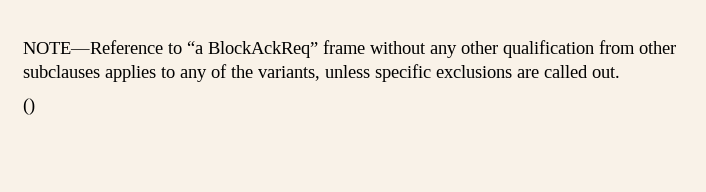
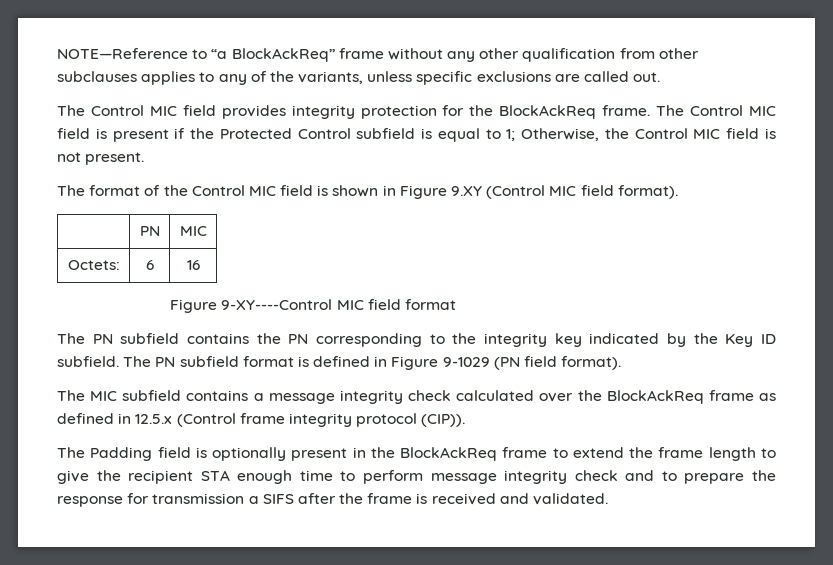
[23,98,35,115] () -> [57,105,776,119] [57,128,776,142] [57,152,145,165] [57,185,678,199] [139,226,160,236] [179,226,207,236] [67,260,120,270] [145,260,154,270] [186,260,200,270] [170,299,456,313] [57,333,776,347] [57,356,622,370] [57,390,777,404] [57,413,466,427] [57,447,776,461] [57,470,776,484] [57,493,609,507] The Control MIC field provides integrity protection for the BlockAckReq frame. The Control MIC field is present if the Protected Control subfield is equal to 1; Otherwise, the Control MIC field is not present. // The format of the Control MIC field is shown in Figure 9.XY (Control MIC field format). // | PN | MIC // Octets: | 6 | 16 // Figure 9-XY----Control MIC field format // The PN subfield contains the PN corresponding to the integrity key indicated by the Key ID subfield. The PN subfield format is defined in Figure 9-1029 (PN field format). // The MIC subfield contains a message integrity check calculated over the BlockAckReq frame as defined in 12.5.x (Control frame integrity protocol (CIP)). // The Padding field is optionally present in the BlockAckReq frame to extend the frame length to give the recipient STA enough time to perform message integrity check and to prepare the response for transmission a SIFS after the frame is received and validated.

